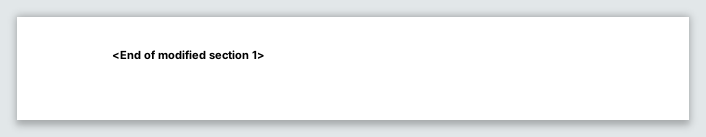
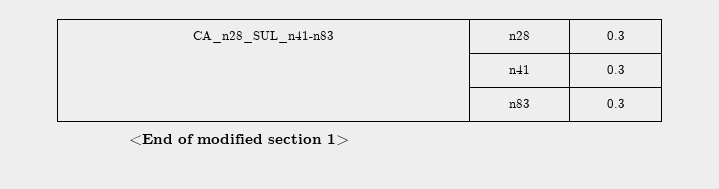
(111, 55) none -> [193,31,334,43] [509,31,530,40] [606,31,625,40] [509,65,530,74] [606,65,625,74] [509,99,530,108] [606,99,625,108] CA_n28_SUL_n41-n83 | n28 | 0.3 // | n41 | 0.3 // | n83 | 0.3 //

